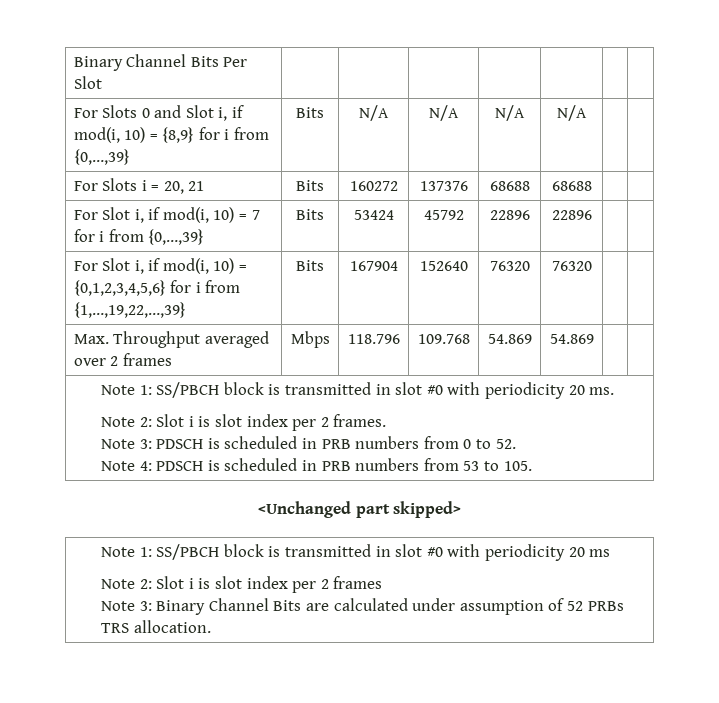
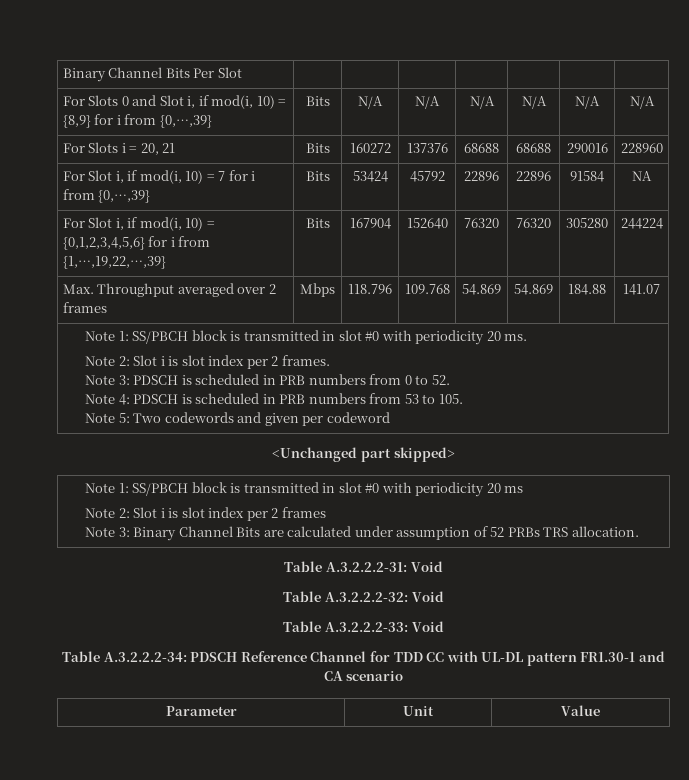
(587, 113) | -> [575,96,600,109] [629,96,655,109] N/A | N/A
(592, 186) | -> [566,143,608,153] [620,143,663,153] 290016 | 228960
(592, 215) | -> [570,171,604,182] [632,171,652,181] 91584 | NA
(592, 266) | -> [566,218,608,228] [620,218,663,229] 305280 | 244224
(594, 339) | -> [568,284,606,295] [623,284,660,295] 184.88 | 141.07
(532, 466) none -> [85,412,390,426] // Note 5: Two codewords and given per codeword
(211, 626) none -> [284,561,443,572] [283,591,444,602] [283,621,444,632] [62,651,665,666] [323,671,404,681] [165,706,237,716] [403,706,434,716] [561,705,600,716] // Table A.3.2.2.2-31: Void // Table A.3.2.2.2-32: Void // Table A.3.2.2.2-33: Void // Table A.3.2.2.2-34: PDSCH Reference Channel for TDD CC with UL-DL pattern FR1.30-1 and CA scenario // Parameter | Unit | Value

